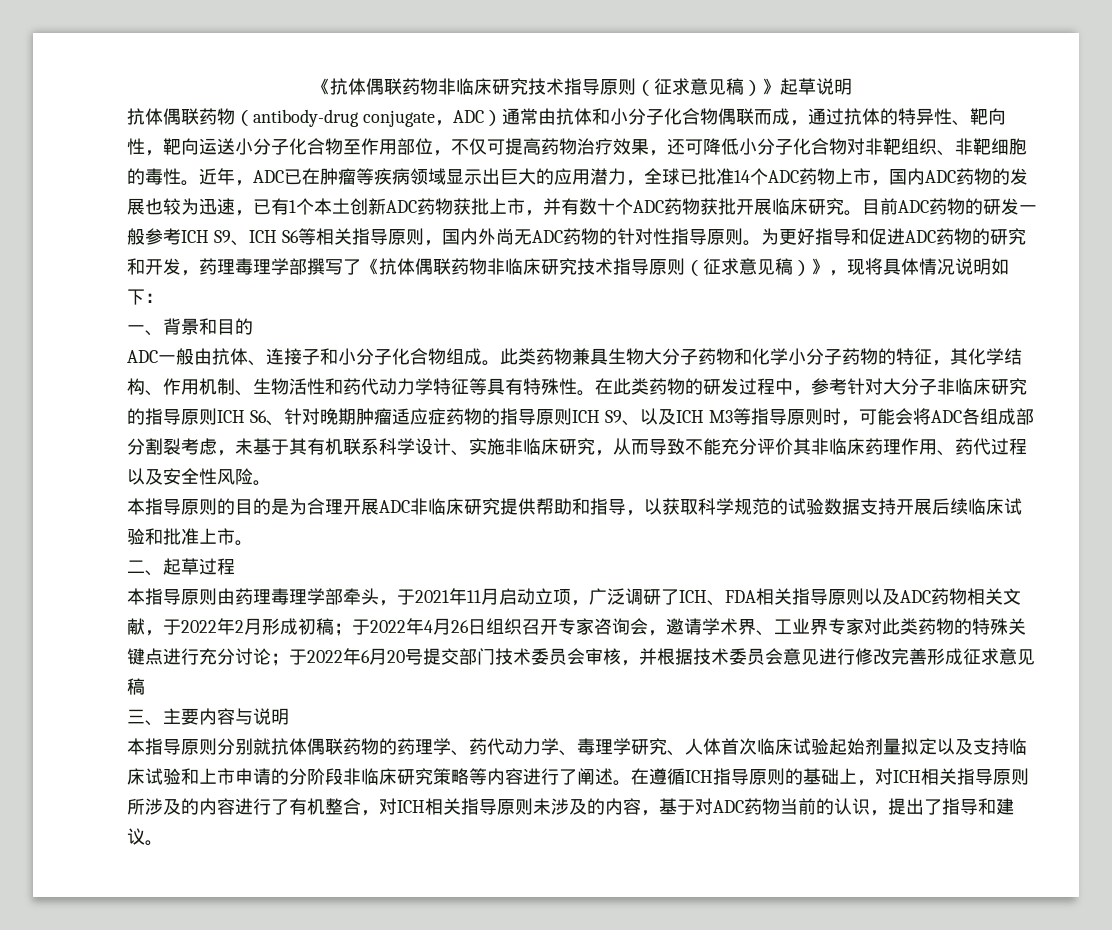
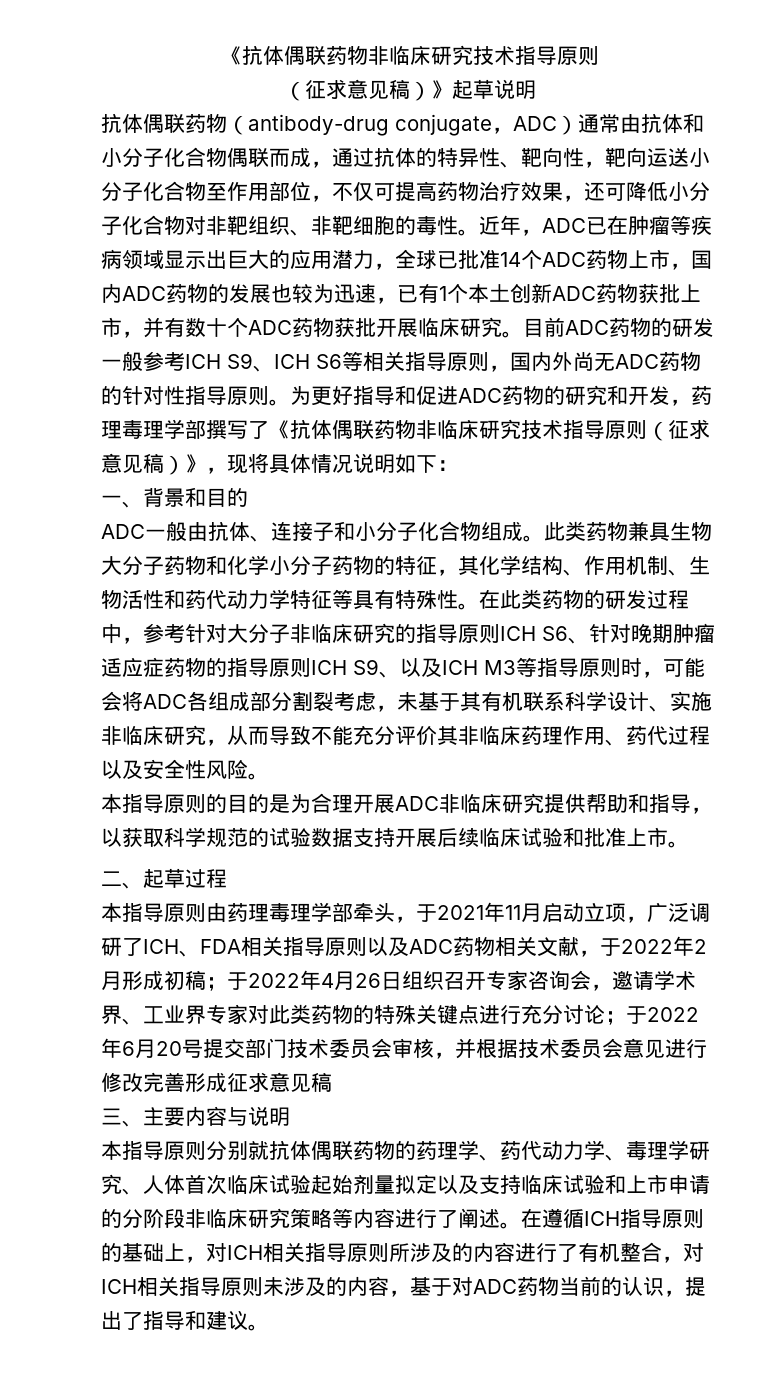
[312,78,636,95] 《抗体偶联药物非临床研究技术指导原则 -> [220,45,599,65] 《抗体偶联药物非临床研究技术指导原则 //

